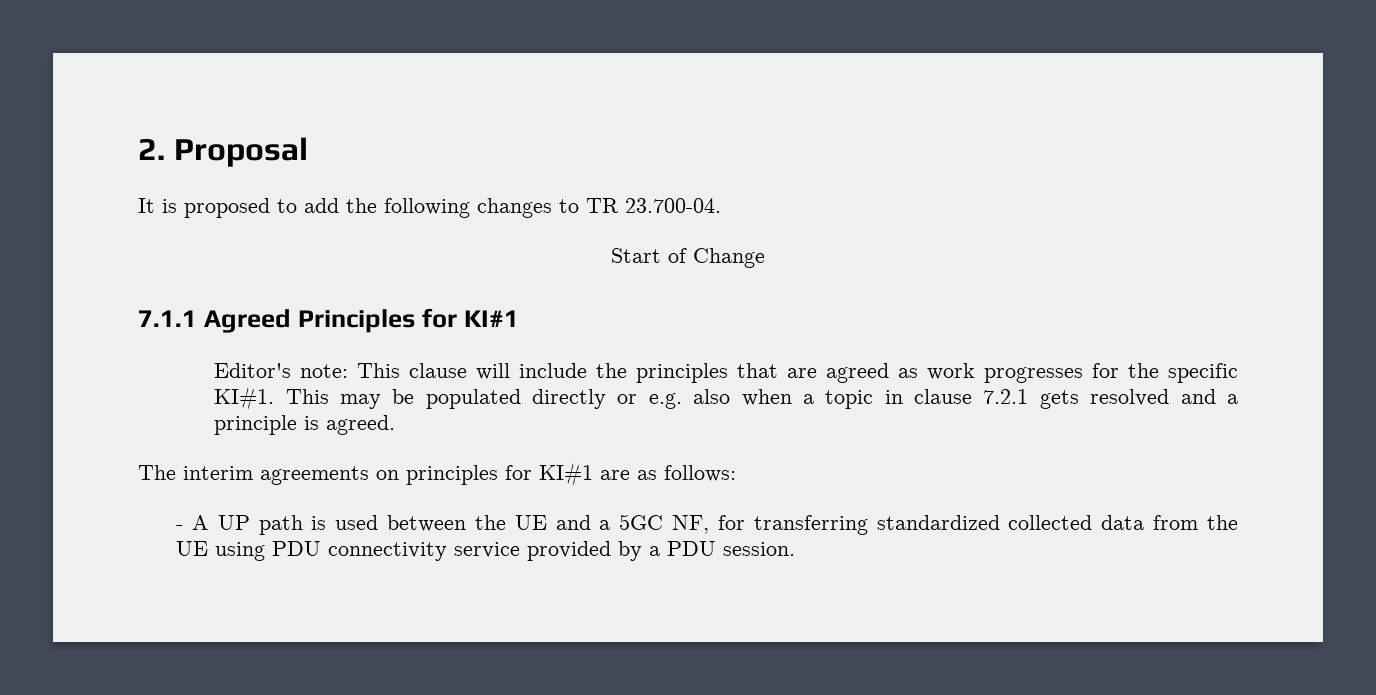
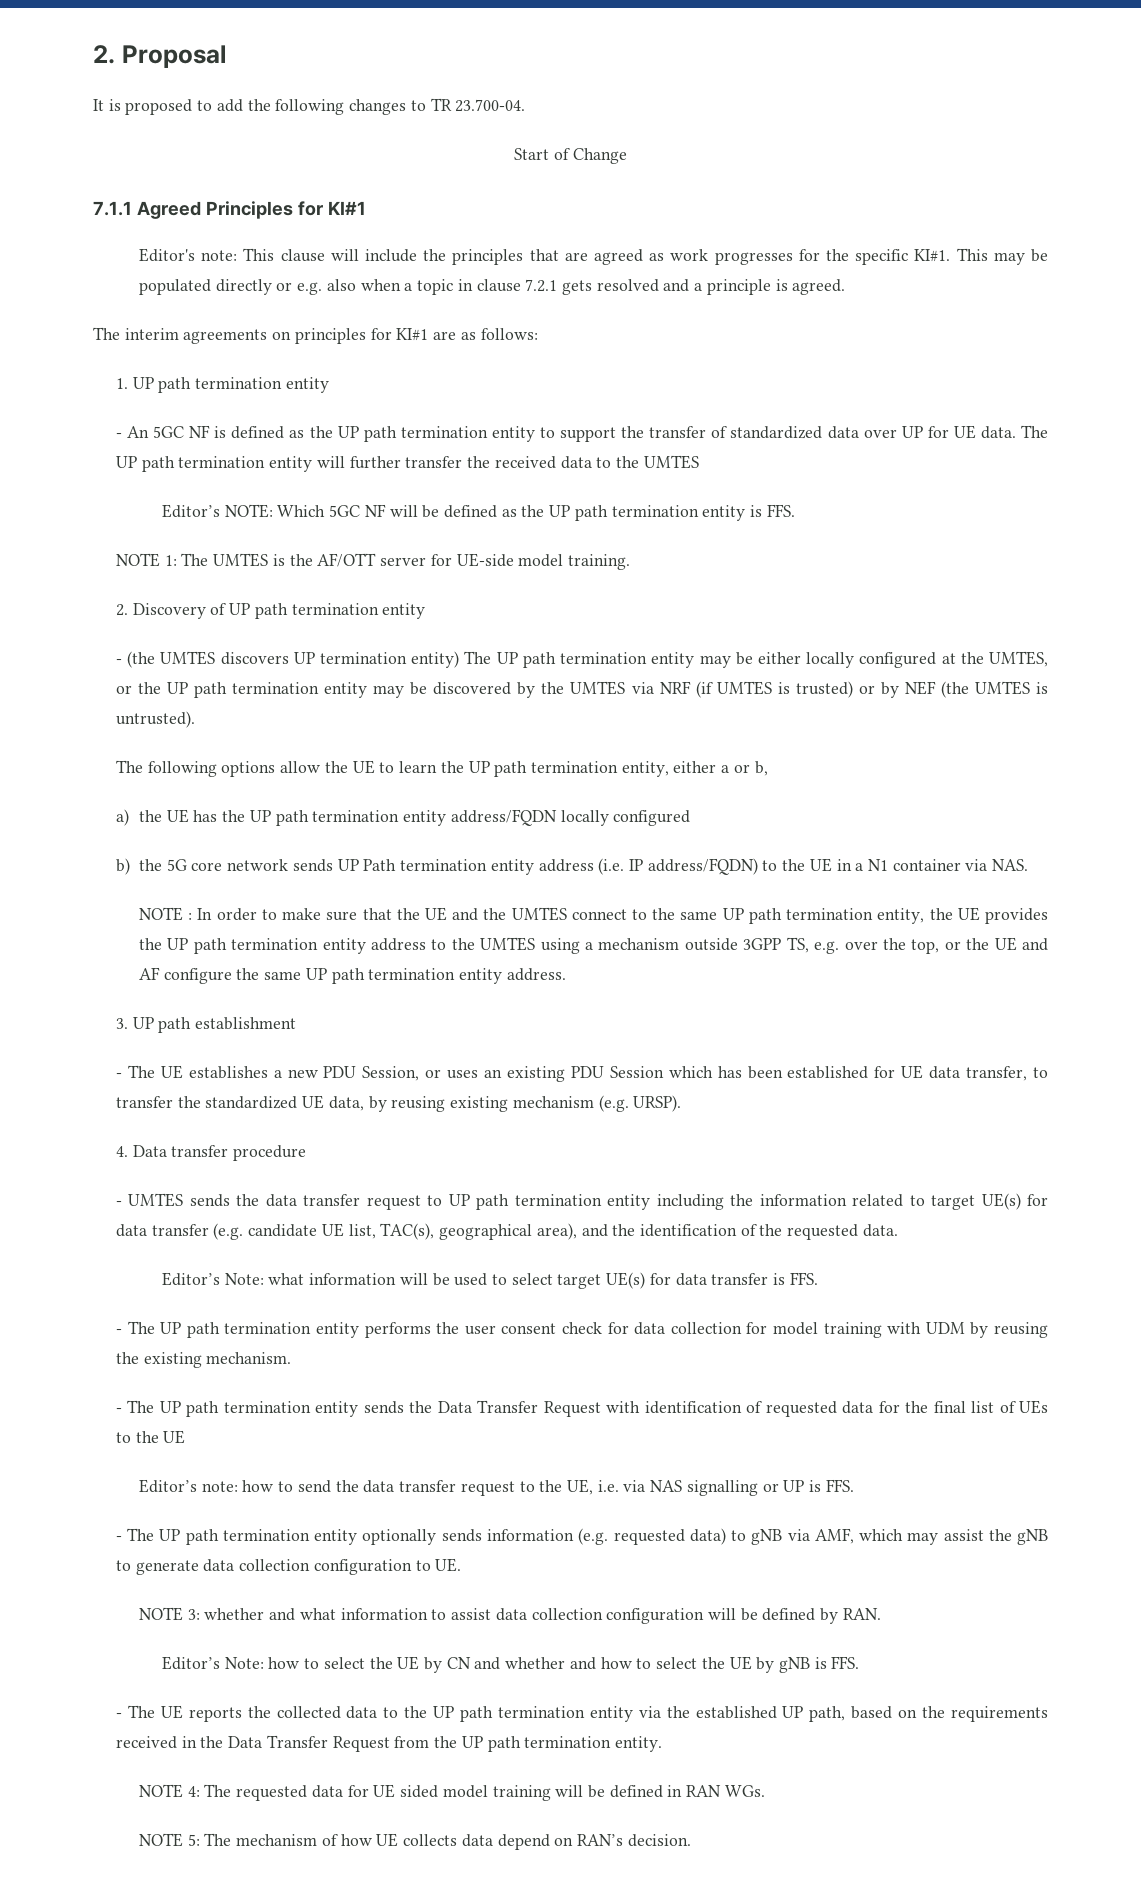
[176,514,1238,535] [176,541,796,561] - A UP path is used between the UE and a 5GC NF, for transferring standardized collected data from the UE using PDU connectivity service provided by a PDU session. -> [115,377,329,393] [115,425,1048,442] [115,455,699,472] [161,504,795,521] [115,553,630,570] [115,603,426,619] [115,651,1049,668] [115,681,1048,698] [115,711,195,728] [115,760,768,777] [115,809,691,826] [115,858,1029,875] [138,907,1048,924] [138,937,1048,954] [138,967,566,984] [115,1017,297,1033] [115,1065,1049,1082] [115,1095,682,1112] [115,1145,307,1161] [115,1193,1048,1210] [115,1223,898,1240] [161,1272,818,1289] [115,1321,1048,1338] [115,1352,292,1368] [115,1400,1048,1417] [115,1430,186,1444] [138,1479,854,1496] [115,1528,1048,1545] [115,1558,462,1575] [138,1607,881,1624] [161,1656,860,1673] [115,1705,1049,1722] [115,1735,662,1752] [138,1784,765,1801] [138,1833,691,1850] 1. UP path termination entity // - An 5GC NF is defined as the UP path termination entity to support the transfer of standardized data over UP for UE data. The UP path termination entity will further transfer the received data to the UMTES // Editor’s NOTE: Which 5GC NF will be defined as the UP path termination entity is FFS. // NOTE 1: The UMTES is the AF/OTT server for UE-side model training. // 2. Discovery of UP path termination entity // - (the UMTES discovers UP termination entity) The UP path termination entity may be either locally configured at the UMTES, or the UP path termination entity may be discovered by the UMTES via NRF (if UMTES is trusted) or by NEF (the UMTES is untrusted). // The following options allow the UE to learn the UP path termination entity, either a or b, // a) the UE has the UP path termination entity address/FQDN locally configured // b) the 5G core network sends UP Path termination entity address (i.e. IP address/FQDN) to the UE in a N1 container via NAS. // NOTE : In order to make sure that the UE and the UMTES connect to the same UP path termination entity, the UE provides the UP path termination entity address to the UMTES using a mechanism outside 3GPP TS, e.g. over the top, or the UE and AF configure the same UP path termination entity address. // 3. UP path establishment // - The UE establishes a new PDU Session, or uses an existing PDU Session which has been established for UE data transfer, to transfer the standardized UE data, by reusing existing mechanism (e.g. URSP). // 4. Data transfer procedure // - UMTES sends the data transfer request to UP path termination entity including the information related to target UE(s) for data transfer (e.g. candidate UE list, TAC(s), geographical area), and the identification of the requested data. // Editor’s Note: what information will be used to select target UE(s) for data transfer is FFS. // - The UP path termination entity performs the user consent check for data collection for model training with UDM by reusing the existing mechanism. // - The UP path termination entity sends the Data Transfer Request with identification of requested data for the final list of UEs to the UE // Editor’s note: how to send the data transfer request to the UE, i.e. via NAS signalling or UP is FFS. // - The UP path termination entity optionally sends information (e.g. requested data) to gNB via AMF, which may assist the gNB to generate data collection configuration to UE. // NOTE 3: whether and what information to assist data collection configuration will be defined by RAN. // Editor’s Note: how to select the UE by CN and whether and how to select the UE by gNB is FFS. // - The UE reports the collected data to the UP path termination entity via the established UP path, based on the requirements received in the Data Transfer Request from the UP path termination entity. // NOTE 4: The requested data for UE sided model training will be defined in RAN WGs. // NOTE 5: The mechanism of how UE collects data depend on RAN’s decision.

